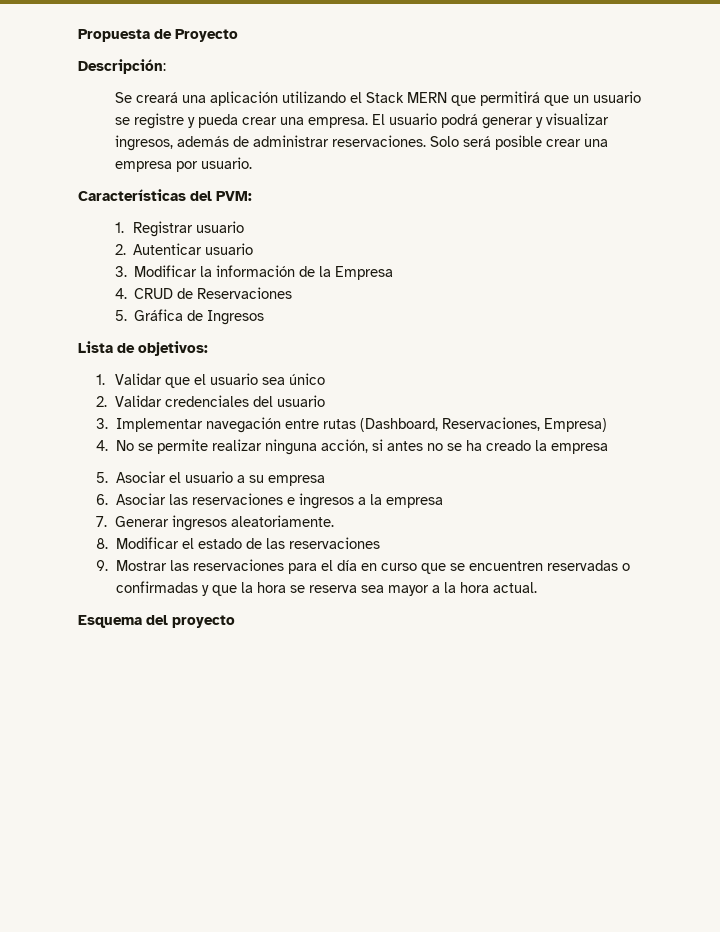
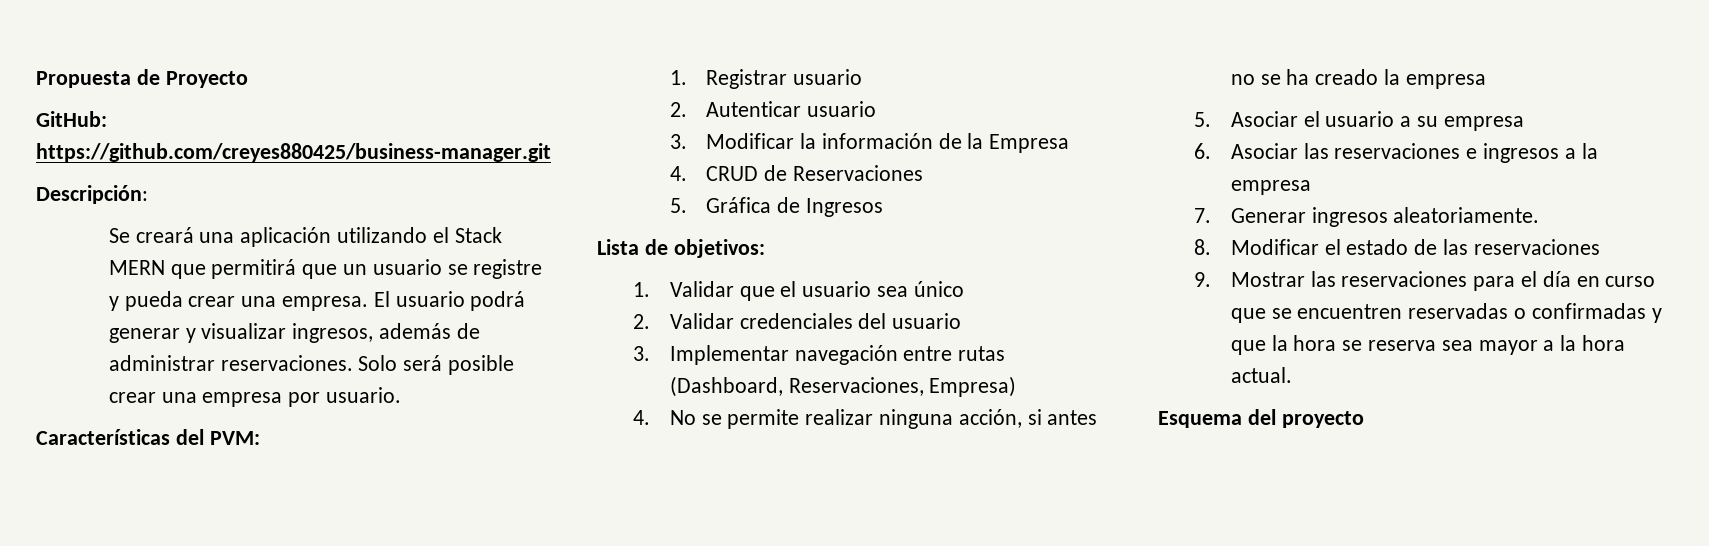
(238, 35) none -> [36,111,107,127] [36,143,551,162] // GitHub: https://github.com/creyes880425/business-manager.git

